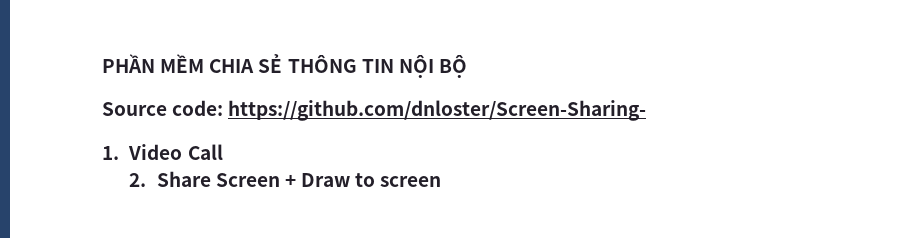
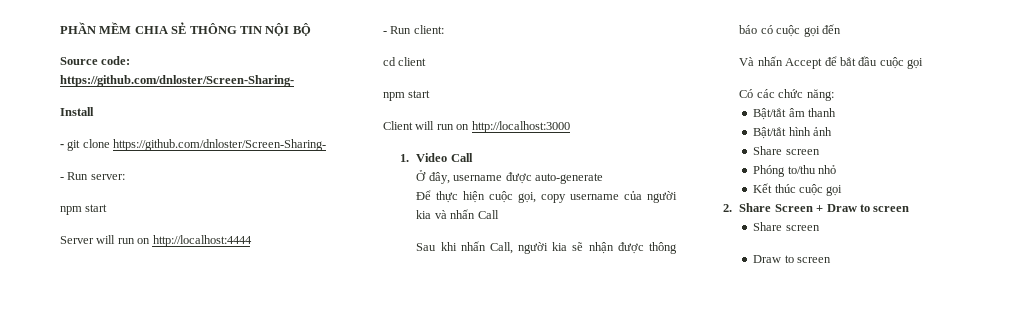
[102,144,223,160] 1. Video Call -> [60,107,94,116] [60,139,327,151] [60,172,125,180] [60,204,108,215] [60,235,252,247] [383,25,444,34] [383,57,427,66] [383,90,431,101] [383,121,570,133] [399,153,473,162] [416,170,603,184] [416,190,677,203] [416,209,499,219] [416,241,677,254] [739,24,841,37] [739,56,924,69] [739,89,834,101] [753,108,836,120] [753,127,832,139] [753,146,820,155] [753,165,836,177] [753,183,843,196] Install // - git clone https://github.com/dnloster/Screen-Sharing- // - Run server: // npm start // Server will run on http://localhost:4444 // - Run client: // cd client // npm start // Client will run on http://localhost:3000 // 1. Video Call // Ở đây, username được auto-generate // Để thực hiện cuộc gọi, copy username của người kia và nhấn Call // Sau khi nhấn Call, người kia sẽ nhận được thông báo có cuộc gọi đến // Và nhấn Accept để bắt đầu cuộc gọi // Có các chức năng: // Bật/tắt âm thanh // Bật/tắt hình ảnh // Share screen // Phóng to/thu nhỏ // Kết thúc cuộc gọi
(442, 181) none -> [753,222,820,231] [753,255,831,263] // Share screen // Draw to screen

